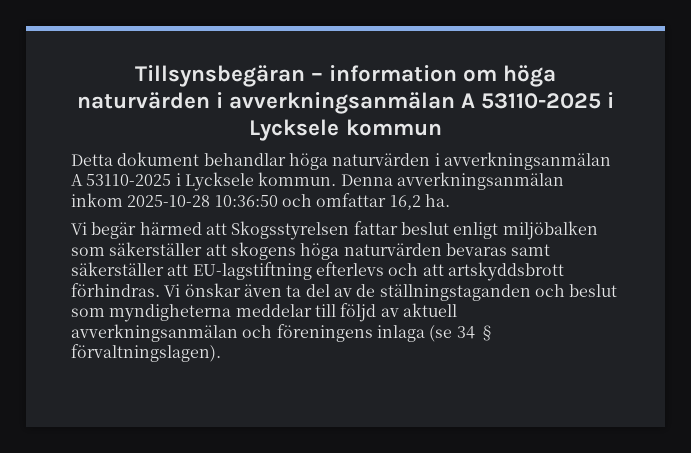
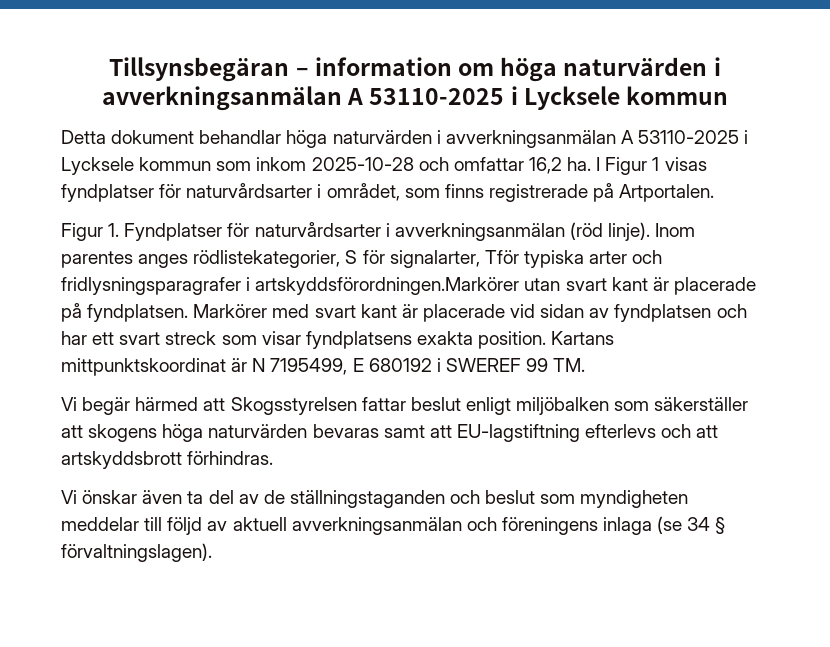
[258,172,564,190] kommun. Denna avverkningsanmälan -> [139,157,252,171] kommun som
[214,195,278,207] 10:36:50 -> (414, 164) none
(450, 200) none -> [596,157,707,175] [61,183,715,202] [61,222,696,241] [61,250,663,268] [61,277,756,295] [61,303,747,322] [61,331,615,349] [61,358,586,376] I Figur 1 visas fyndplatser för naturvårdsarter i området, som finns registrerade på Artportalen. // Figur 1. Fyndplatser för naturvårdsarter i avverkningsanmälan (röd linje). Inom parentes anges rödlistekategorier, S för signalarter, Tför typiska arter och fridlysningsparagrafer i artskyddsförordningen.Markörer utan svart kant är placerade på fyndplatsen. Markörer med svart kant är placerade vid sidan av fyndplatsen och har ett svart streck som visar fyndplatsens exakta position. Kartans mittpunktskoordinat är N 7195499, E 680192 i SWEREF 99 TM.
[71,262,164,276] säkerställer -> (425, 431) none
(160, 290) none -> (274, 458) //
[109,304,232,322] myndigheterna -> [580,490,689,508] myndigheten

